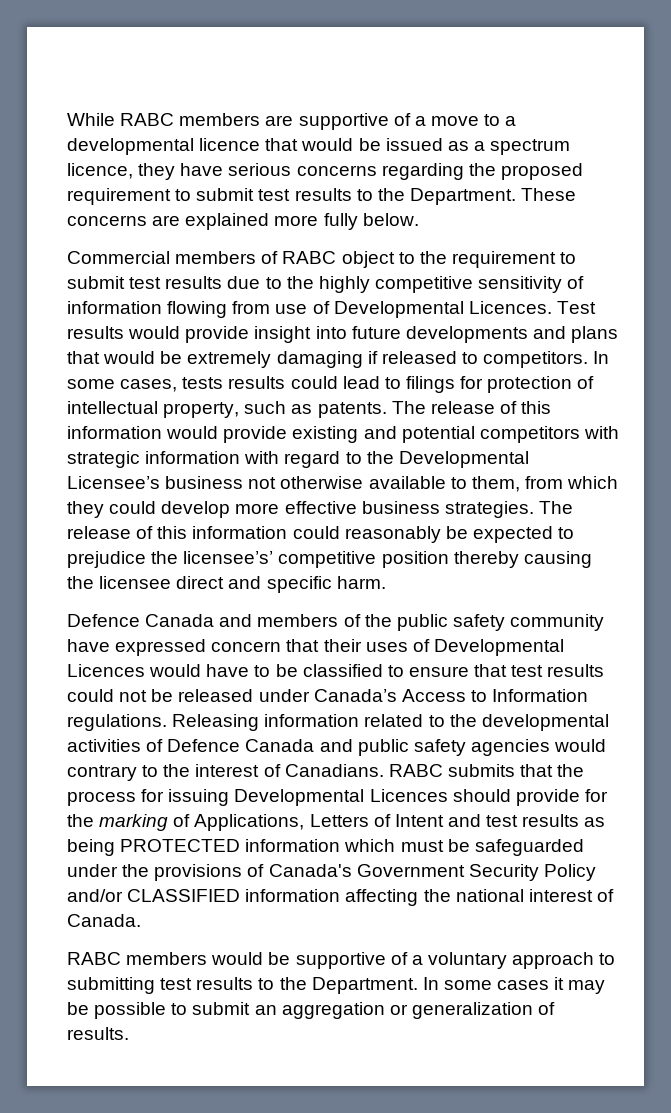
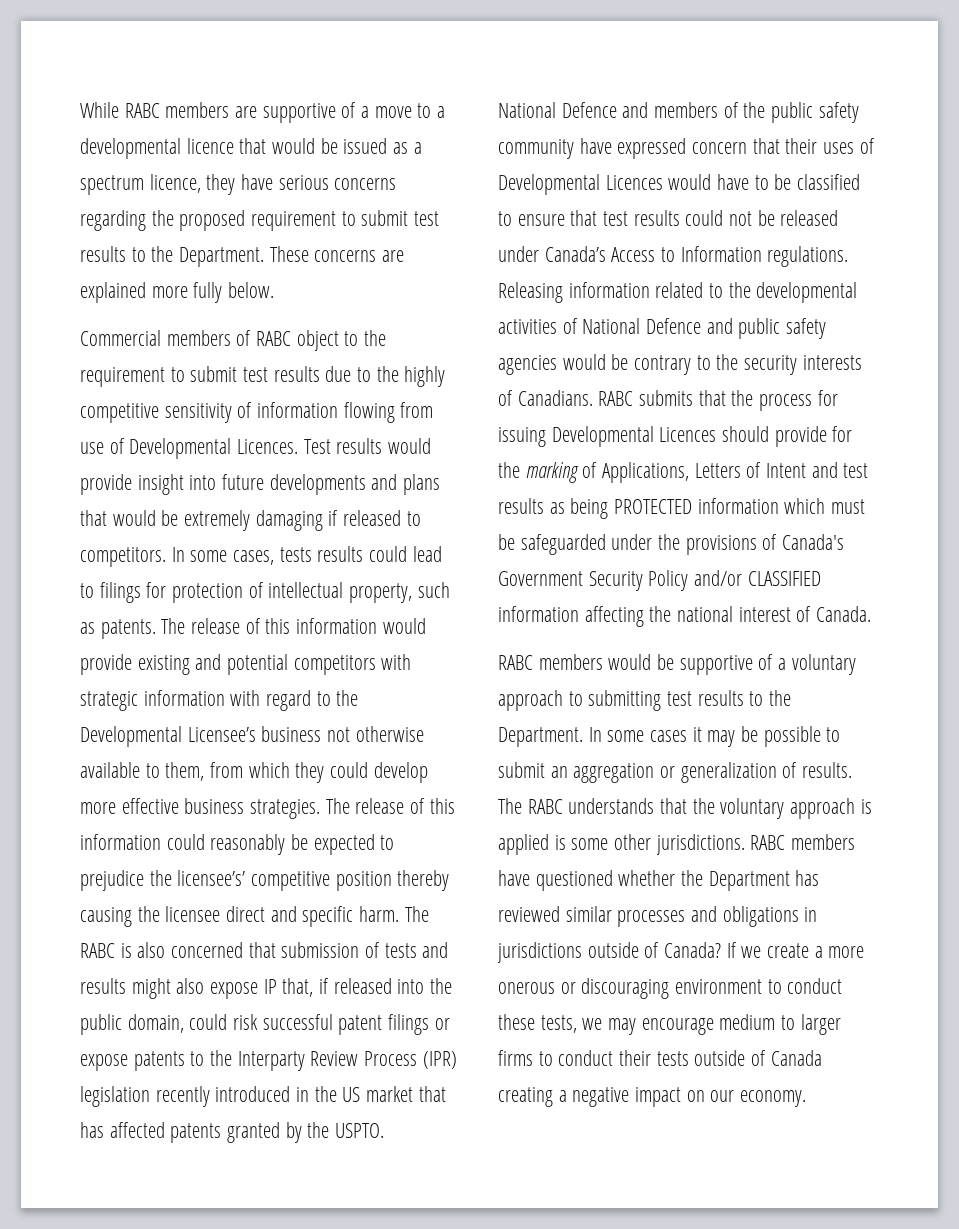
[67,614,215,627] // Defence Canada -> [404,906,429,922] [80,942,449,958] [80,978,453,999] [80,1014,450,1035] [80,1050,457,1071] [80,1086,446,1107] [80,1122,385,1143] [498,102,617,118] The RABC is also concerned that submission of tests and results might also expose IP that, if released into the public domain, could risk successful patent filings or expose patents to the Interparty Review Process (IPR) legislation recently introduced in the US market that has affected patents granted by the USPTO. // National Defence
[167,739,315,752] Defence Canada -> [582,318,702,334] National Defence
(607, 745) none -> [611,354,629,370] be
[195,764,260,777] interest -> [744,355,862,375] security interests
(129, 1033) none -> [498,798,872,819] [498,834,856,855] [498,870,820,891] [498,906,818,927] [497,942,865,963] [498,978,843,999] [498,1014,841,1035] [498,1050,822,1066] [498,1087,807,1107] The RABC understands that the voluntary approach is applied is some other jurisdictions. RABC members have questioned whether the Department has reviewed similar processes and obligations in jurisdictions outside of Canada? If we create a more onerous or discouraging environment to conduct these tests, we may encourage medium to larger firms to conduct their tests outside of Canada creating a negative impact on our economy.

